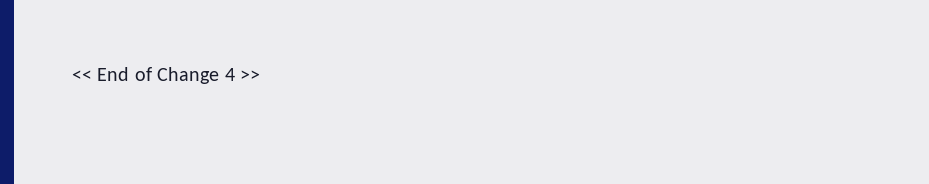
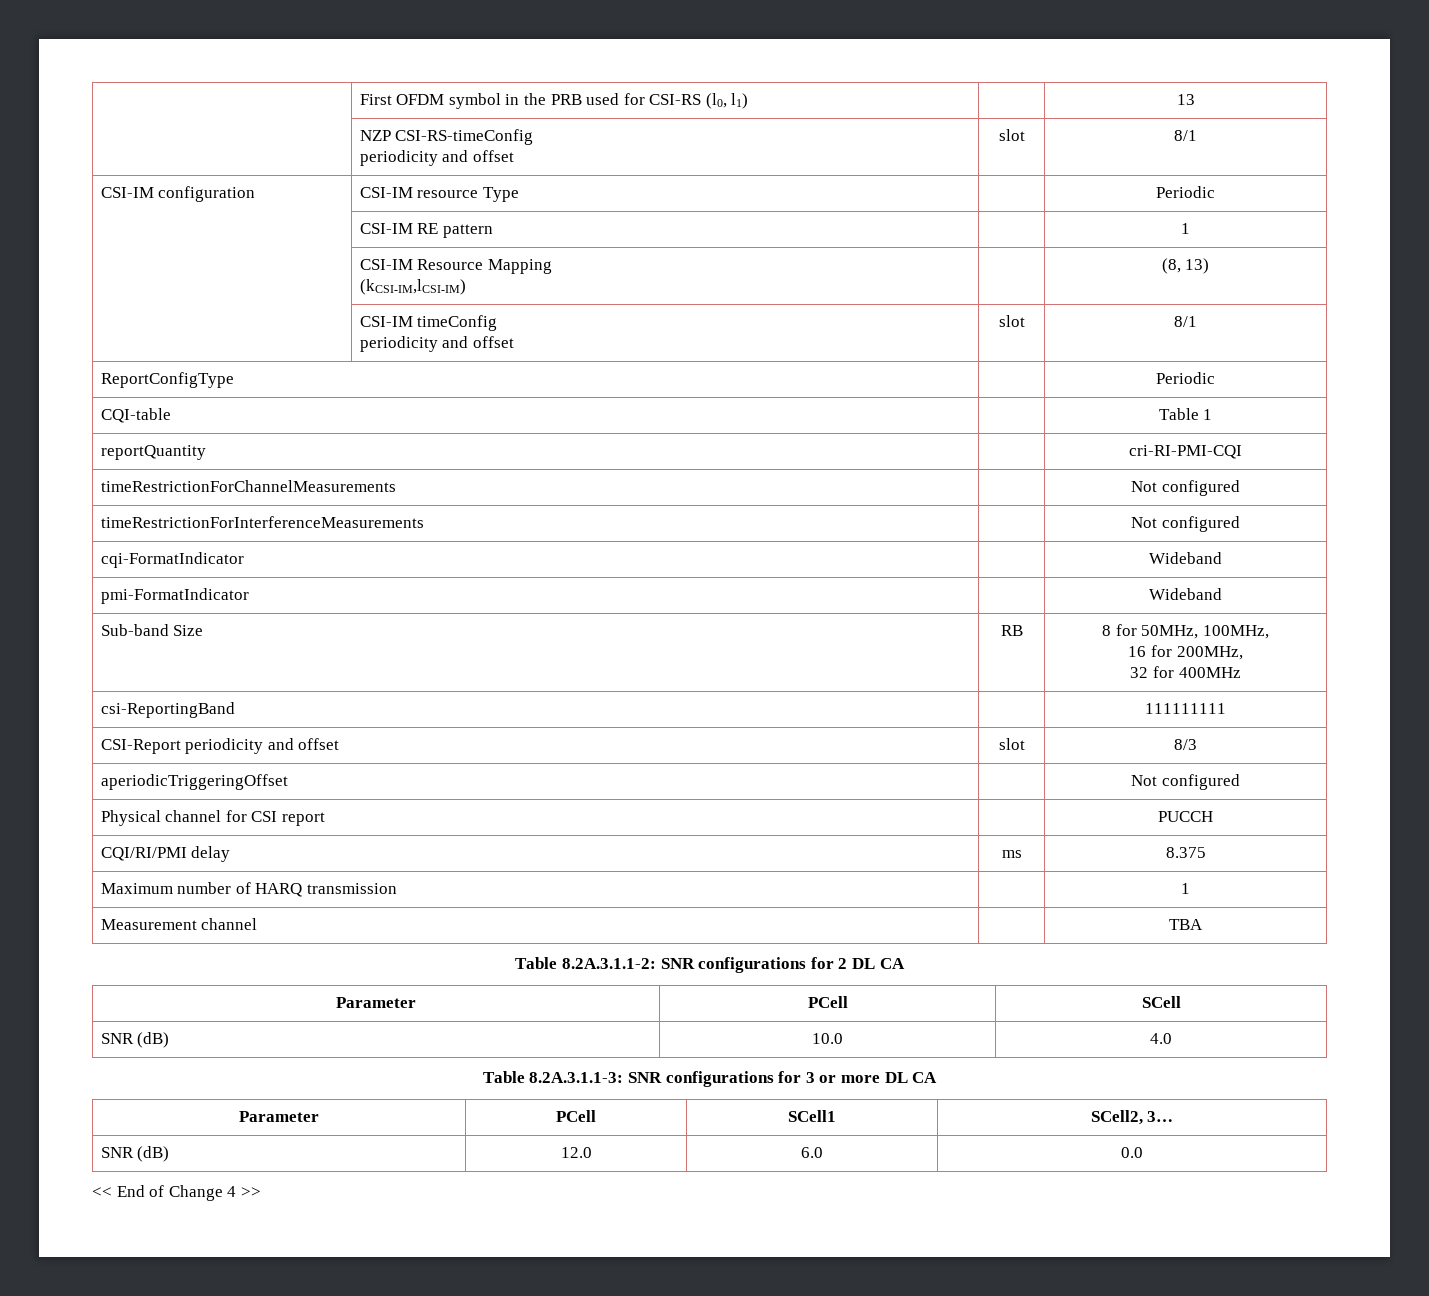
(72, 75) none -> [359,93,749,109] [1176,94,1195,105] [359,129,534,145] [359,150,514,166] [998,129,1025,141] [1174,130,1197,141] [100,186,256,202] [359,187,519,202] [1156,186,1215,198] [359,223,493,238] [1181,223,1190,234] [359,259,552,274] [359,279,466,295] [1161,258,1210,274] [359,315,498,331] [359,336,514,352] [998,315,1025,327] [1174,316,1197,327] [100,372,234,388] [1156,372,1215,384] [100,408,171,423] [1158,408,1213,420] [100,445,206,460] [1129,445,1242,459] [100,480,396,492] [1131,480,1240,496] [100,516,424,528] [1131,516,1240,532] [100,552,244,568] [1149,552,1222,564] [100,588,249,604] [1149,588,1222,600] [100,624,204,636] [1000,625,1023,636] [1102,624,1269,639] [1128,645,1243,660] [1130,666,1241,678] [100,702,235,718] [1145,703,1226,714] [100,738,340,754] [998,738,1025,750] [1174,739,1197,750] [100,774,288,790] [1131,774,1240,790] [100,810,325,826] [1158,811,1213,822] [100,846,231,862] [1001,850,1022,858] [1165,847,1206,858] [100,882,397,897] [1181,883,1190,894] [100,918,258,930] [1169,919,1203,930] [515,957,905,973] [336,997,416,1008] [807,996,848,1008] [1141,996,1181,1008] [100,1032,170,1048] [812,1033,843,1044] [1150,1033,1172,1044] [482,1071,938,1087] [239,1111,319,1122] [556,1110,596,1122] [788,1110,836,1122] [1090,1110,1174,1125] [100,1146,170,1162] [560,1147,592,1158] [801,1147,823,1158] [1121,1147,1143,1158] | First OFDM symbol in the PRB used for CSI-RS (l0, l1) | | 13 // | NZP CSI-RS-timeConfig // periodicity and offset | slot | 8/1 // CSI-IM configuration | CSI-IM resource Type | | Periodic // | CSI-IM RE pattern | | 1 // | CSI-IM Resource Mapping // (kCSI-IM,lCSI-IM) | | (8, 13) // | CSI-IM timeConfig // periodicity and offset | slot | 8/1 // ReportConfigType | | Periodic // CQI-table | | Table 1 // reportQuantity | | cri-RI-PMI-CQI // timeRestrictionForChannelMeasurements | | Not configured // timeRestrictionForInterferenceMeasurements | | Not configured // cqi-FormatIndicator | | Wideband // pmi-FormatIndicator | | Wideband // Sub-band Size | RB | 8 for 50MHz, 100MHz, // 16 for 200MHz, // 32 for 400MHz // csi-ReportingBand | | 111111111 // CSI-Report periodicity and offset | slot | 8/3 // aperiodicTriggeringOffset | | Not configured // Physical channel for CSI report | | PUCCH // CQI/RI/PMI delay | ms | 8.375 // Maximum number of HARQ transmission | | 1 // Measurement channel | | TBA // Table 8.2A.3.1.1-2: SNR configurations for 2 DL CA // Parameter | PCell | SCell // SNR (dB) | 10.0 | 4.0 // Table 8.2A.3.1.1-3: SNR configurations for 3 or more DL CA // Parameter | PCell | SCell1 | SCell2, 3… // SNR (dB) | 12.0 | 6.0 | 0.0 //

